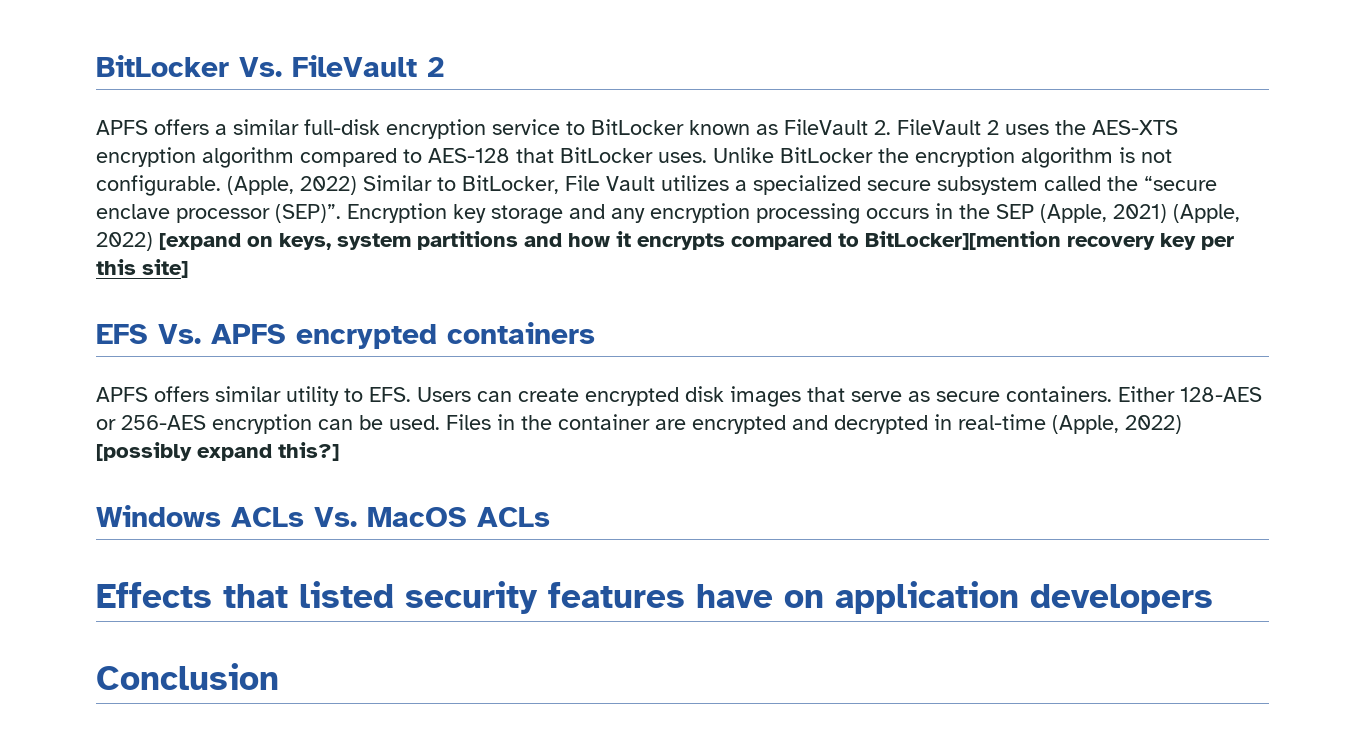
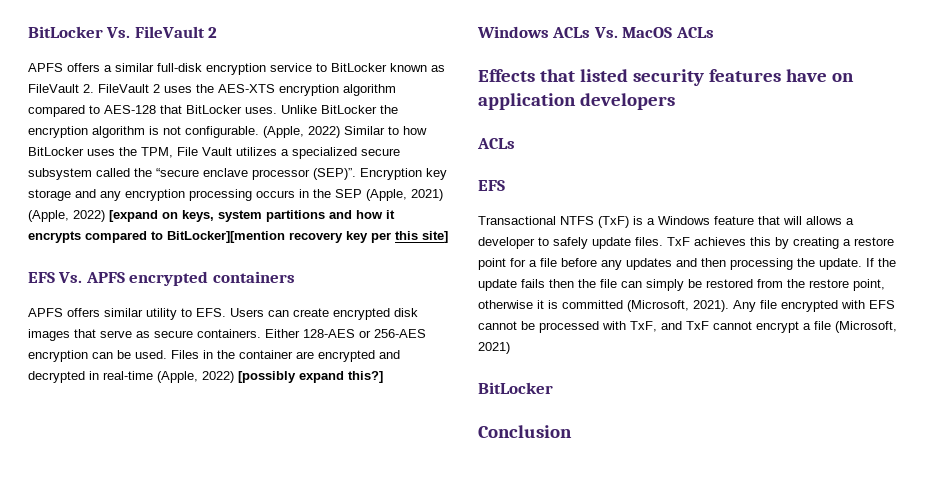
[462,175,559,194] BitLocker, -> [403,126,427,135] [28,147,173,158] how BitLocker uses the TPM,
(1213, 599) none -> [477,138,515,149] [478,180,505,191] [478,216,854,228] [478,237,894,249] [478,258,896,270] [478,279,885,291] [478,300,895,312] [478,321,897,333] [478,342,510,354] [478,382,553,394] // ACLs // EFS // Transactional NTFS (TxF) is a Windows feature that will allows a developer to safely update files. TxF achieves this by creating a restore point for a file before any updates and then processing the update. If the update fails then the file can simply be restored from the restore point, otherwise it is committed (Microsoft, 2021). Any file encrypted with EFS cannot be processed with TxF, and TxF cannot encrypt a file (Microsoft, 2021) // BitLocker

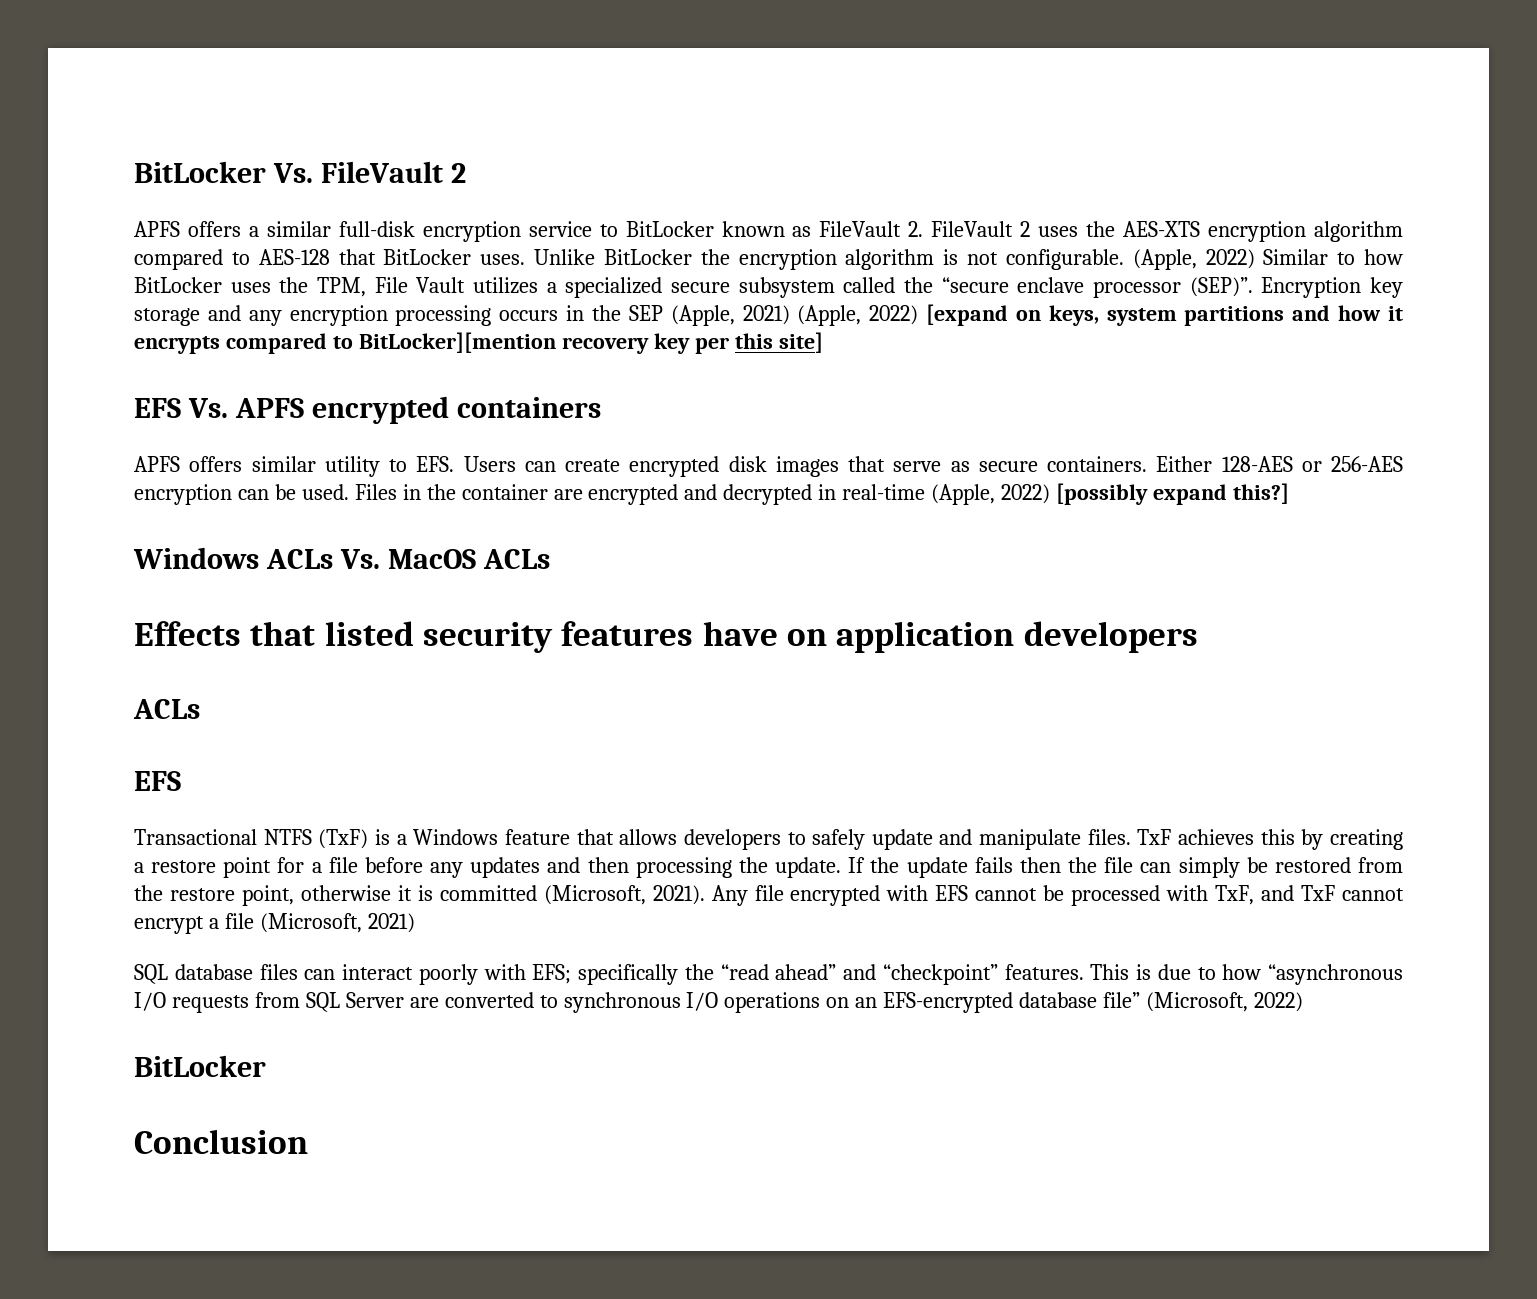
[783,216,854,225] [478,237,535,249] will allows a developer -> [619,829,781,850] allows developers
(631, 243) none -> [939,829,1082,850] and manipulate
(510, 348) none -> [134,964,1403,985] [134,992,1303,1013] // SQL database files can interact poorly with EFS; specifically the “read ahead” and “checkpoint” features. This is due to how “asynchronous I/O requests from SQL Server are converted to synchronous I/O operations on an EFS-encrypted database file” (Microsoft, 2022)

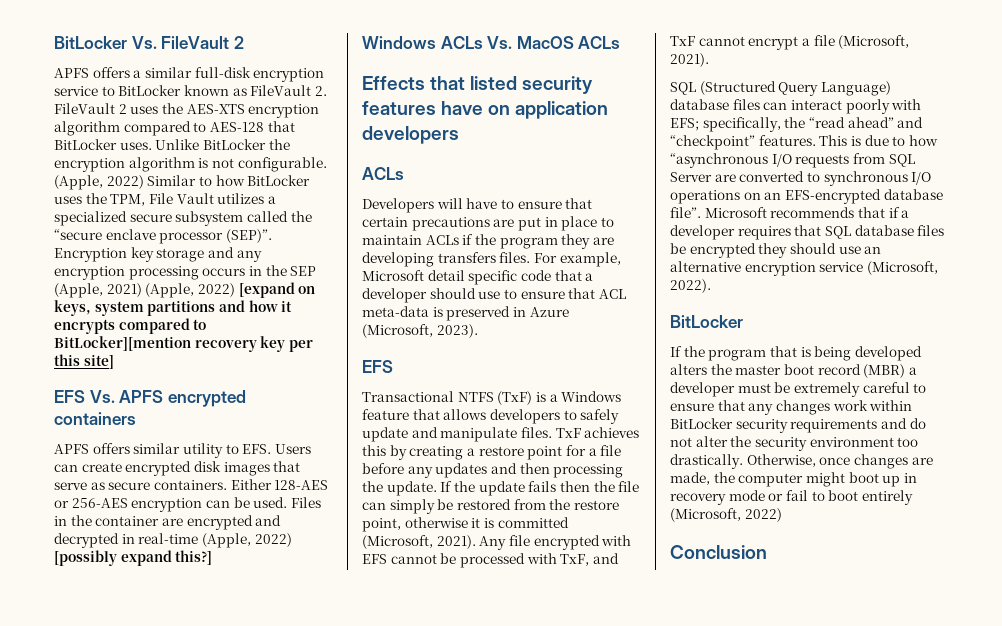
(200, 709) none -> [362,198,593,213] [362,216,614,231] [362,234,614,249] [362,252,621,267] [362,270,594,285] [362,288,626,303] [362,306,569,321] [362,324,478,338] // Developers will have to ensure that certain precautions are put in place to maintain ACLs if the program they are developing transfers files. For example, Microsoft detail specific code that a developer should use to ensure that ACL meta-data is preserved in Azure (Microsoft, 2023).
[367,913,415,933] [134,964,168,984] 2021) // SQL -> [670,53,709,67] [670,81,891,96] 2021). // SQL (Structured Query Language)
[578,964,678,985] specifically -> [702,117,781,132] specifically,
[1103,992,1141,1008] file” -> [670,207,910,218] [670,225,945,240] [670,243,882,258] [670,261,938,276] [670,279,711,293] [670,315,743,328] [670,346,922,361] [670,364,917,378] [670,382,927,397] [670,400,913,415] [670,418,926,433] [670,436,919,451] [670,454,933,469] [670,472,917,487] [670,490,913,505] file”. Microsoft recommends that if a developer requires that SQL database files be encrypted they should use an alternative encryption service (Microsoft, 2022). // BitLocker // If the program that is being developed alters the master boot record (MBR) a developer must be extremely careful to ensure that any changes work within BitLocker security requirements and do not alter the security environment too drastically. Otherwise, once changes are made, the computer might boot up in recovery mode or fail to boot entirely
[134,1055,266,1077] // BitLocker -> (782, 515) none

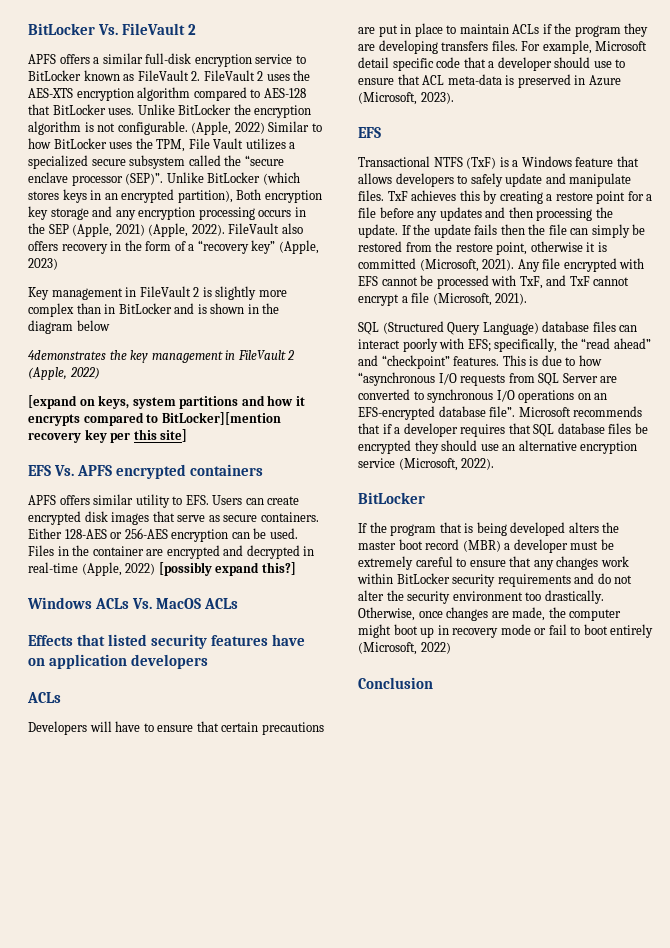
[54,248,127,262] Encryption -> [166,172,300,185] [28,189,322,203] Unlike BitLocker (which stores keys in an encrypted partition), Both encryption
[197,283,235,297] 2022) -> [191,223,303,236] [28,240,319,254] [28,258,58,270] [28,286,287,300] [28,303,280,317] [28,320,110,334] [28,350,295,363] [28,367,100,380] 2022). FileVault also offers recovery in the form of a “recovery key” (Apple, 2023) // Key management in FileVault 2 is slightly more complex than in BitLocker and is shown in the diagram below // 4demonstrates the key management in FileVault 2 (Apple, 2022) //

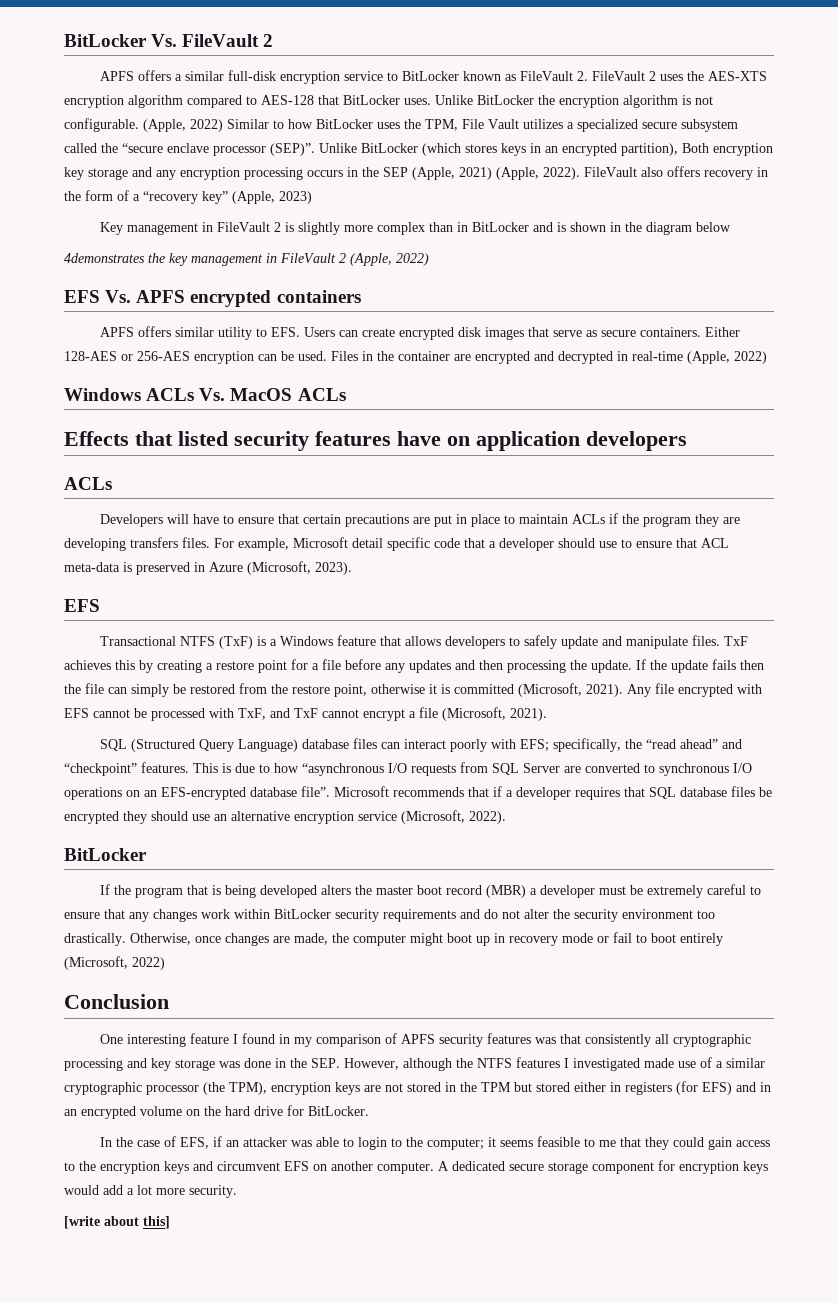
[28,395,305,409] [28,412,281,426] [28,429,188,443] // [expand on keys, system partitions and how it encrypts compared to BitLocker][mention recovery key per this site] -> (429, 259) none
[158,562,296,576] [possibly expand this?] -> (767, 357) none
(433, 683) none -> [99,1033,751,1047] [64,1057,765,1071] [64,1081,771,1095] [64,1105,369,1119] [99,1136,770,1150] [64,1160,768,1174] [64,1185,237,1198] [64,1216,170,1229] // One interesting feature I found in my comparison of APFS security features was that consistently all cryptographic processing and key storage was done in the SEP. However, although the NTFS features I investigated made use of a similar cryptographic processor (the TPM), encryption keys are not stored in the TPM but stored either in registers (for EFS) and in an encrypted volume on the hard drive for BitLocker. // In the case of EFS, if an attacker was able to login to the computer; it seems feasible to me that they could gain access to the encryption keys and circumvent EFS on another computer. A dedicated secure storage component for encryption keys would add a lot more security. // [write about this]

